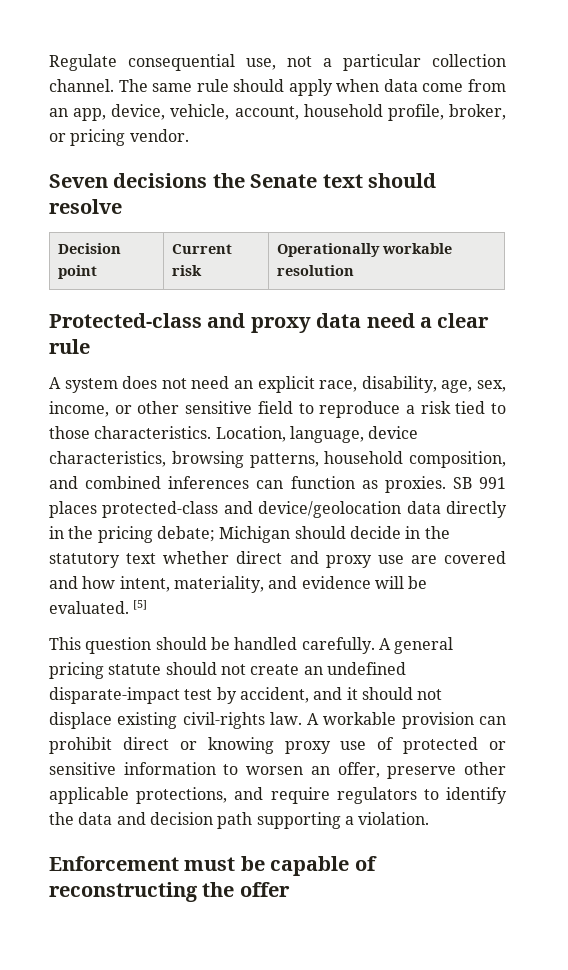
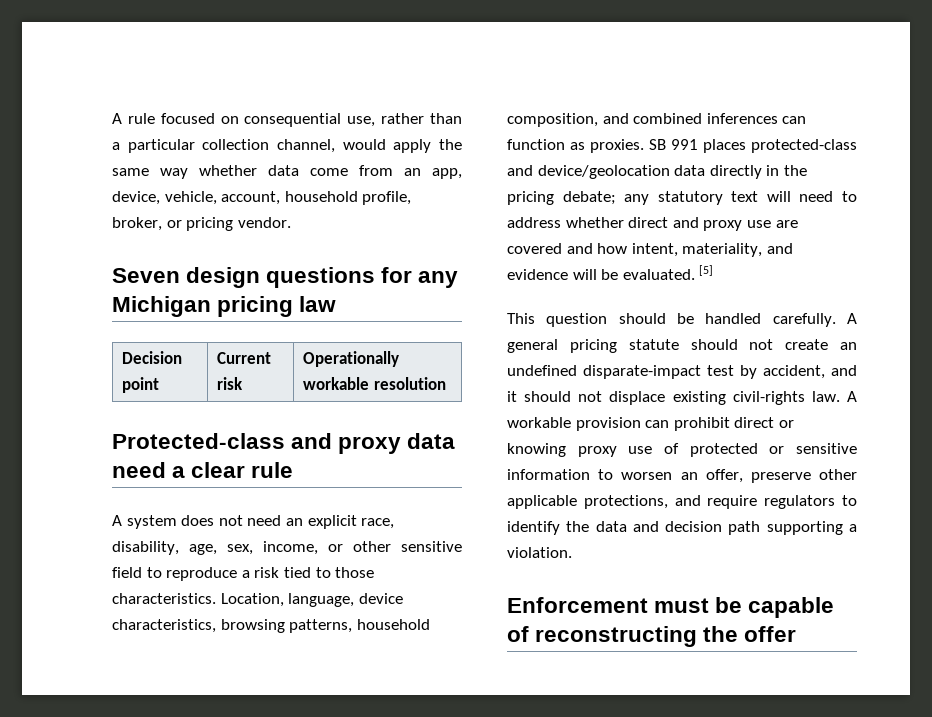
[49,54,506,71] [49,79,380,96] Regulate consequential use, not a particular collection channel. The same rule should apply when -> [112,113,462,127] [112,139,462,153] [112,165,257,179] A rule focused on consequential use, rather than a particular collection channel, would apply the same way whether
[113,173,436,188] [49,199,122,214] decisions the Senate text should resolve -> [186,267,459,288] [112,296,337,317] design questions for any Michigan pricing law
[219,526,450,543] [49,553,157,568] Michigan should decide in the statutory text -> [624,191,857,205] [507,217,561,228] any statutory text will need to address

